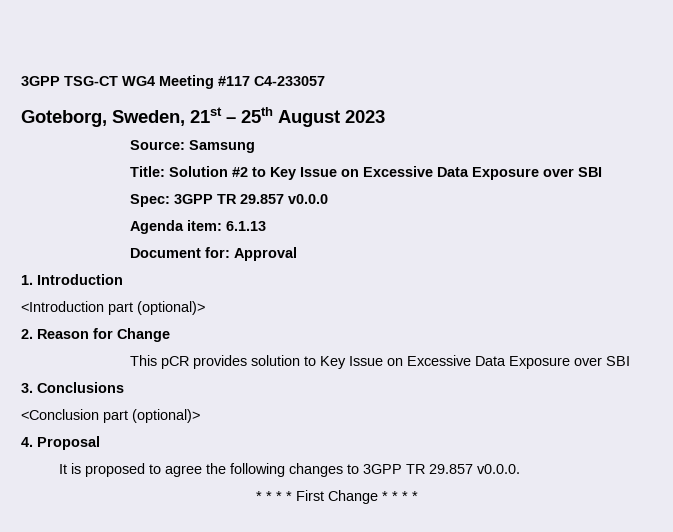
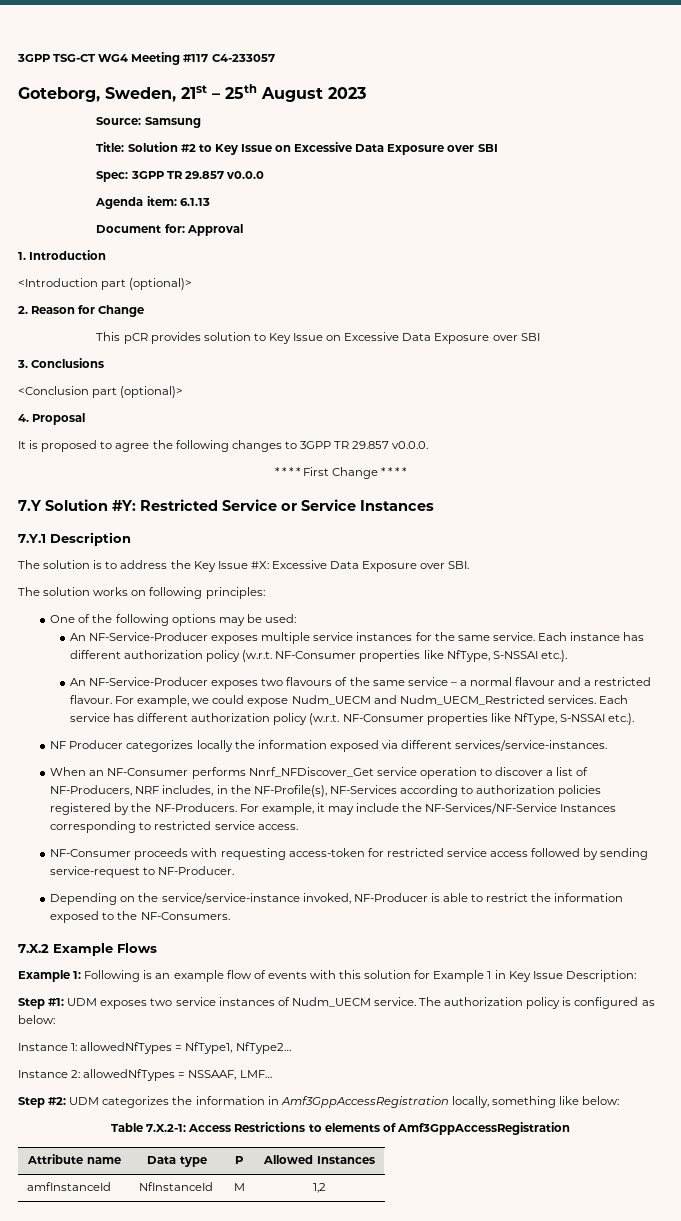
(418, 496) none -> [18,499,434,511] [18,532,131,546] [18,560,470,572] [18,587,265,599] [50,614,296,626] [69,632,645,644] [69,650,567,662] [69,677,652,689] [69,695,628,707] [69,713,635,725] [50,740,608,752] [50,767,589,779] [50,785,602,797] [50,803,617,815] [50,821,298,833] [50,848,649,860] [50,866,235,878] [50,893,624,905] [50,911,230,923] [18,943,157,956] [18,970,636,982] [18,997,655,1009] [18,1015,55,1024] [18,1042,291,1054] [18,1069,272,1081] [18,1096,620,1108] [111,1122,570,1135] [27,1154,121,1164] [147,1156,207,1167] [235,1156,243,1164] [263,1155,375,1164] [27,1182,112,1191] [139,1182,214,1191] [233,1183,245,1191] [313,1183,326,1193] // 7.Y Solution #Y: Restricted Service or Service Instances // 7.Y.1 Description // The solution is to address the Key Issue #X: Excessive Data Exposure over SBI. // The solution works on following principles: // One of the following options may be used: // An NF-Service-Producer exposes multiple service instances for the same service. Each instance has different authorization policy (w.r.t. NF-Consumer properties like NfType, S-NSSAI etc.). // An NF-Service-Producer exposes two flavours of the same service – a normal flavour and a restricted flavour. For example, we could expose Nudm_UECM and Nudm_UECM_Restricted services. Each service has different authorization policy (w.r.t. NF-Consumer properties like NfType, S-NSSAI etc.). // NF Producer categorizes locally the information exposed via different services/service-instances. // When an NF-Consumer performs Nnrf_NFDiscover_Get service operation to discover a list of NF-Producers, NRF includes, in the NF-Profile(s), NF-Services according to authorization policies registered by the NF-Producers. For example, it may include the NF-Services/NF-Service Instances corresponding to restricted service access. // NF-Consumer proceeds with requesting access-token for restricted service access followed by sending service-request to NF-Producer. // Depending on the service/service-instance invoked, NF-Producer is able to restrict the information exposed to the NF-Consumers. // 7.X.2 Example Flows // Example 1: Following is an example flow of events with this solution for Example 1 in Key Issue Description: // Step #1: UDM exposes two service instances of Nudm_UECM service. The authorization policy is configured as below: // Instance 1: allowedNfTypes = NfType1, NfType2… // Instance 2: allowedNfTypes = NSSAAF, LMF… // Step #2: UDM categorizes the information in Amf3GppAccessRegistration locally, something like below: // Table 7.X.2-1: Access Restrictions to elements of Amf3GppAccessRegistration // Attribute name | Data type | P | Allowed Instances // amfInstanceId | NfInstanceId | M | 1,2

